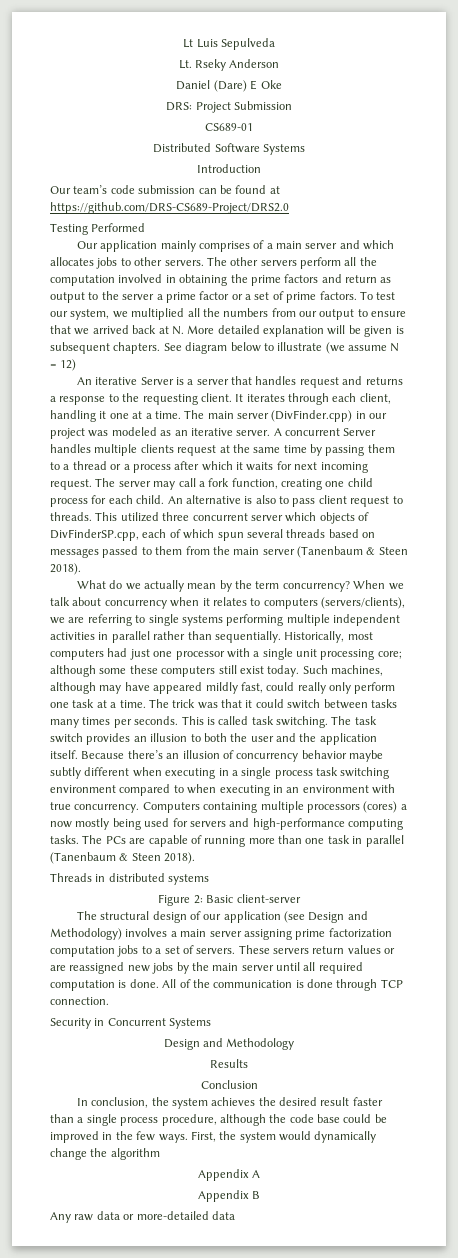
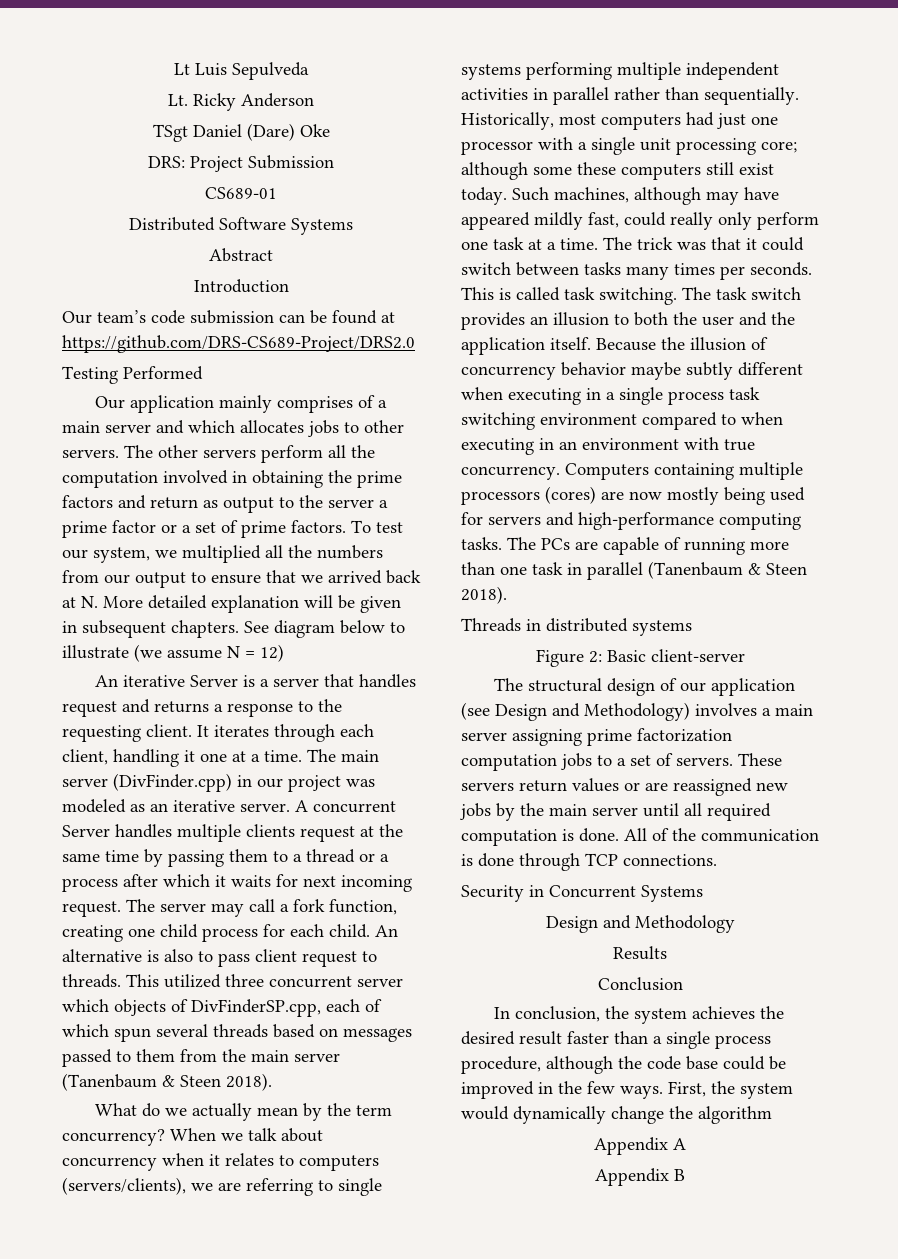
[195,59,226,71] Rseky -> [193,93,236,111] Ricky
(280, 63) none -> [152,124,188,142] TSgt
[250,80,258,90] E -> (295, 132) none
(305, 149) none -> [209,248,273,262] // Abstract
[395,326,404,334] is -> [62,621,77,633] in
[127,750,180,759] there’s an -> [661,337,685,350] the
[400,804,407,810] a -> [601,491,624,500] are
[50,997,109,1005] connection. -> [623,854,717,866] connections.
[50,1211,235,1223] // Any raw data or more-detailed data -> (685, 1175) none

